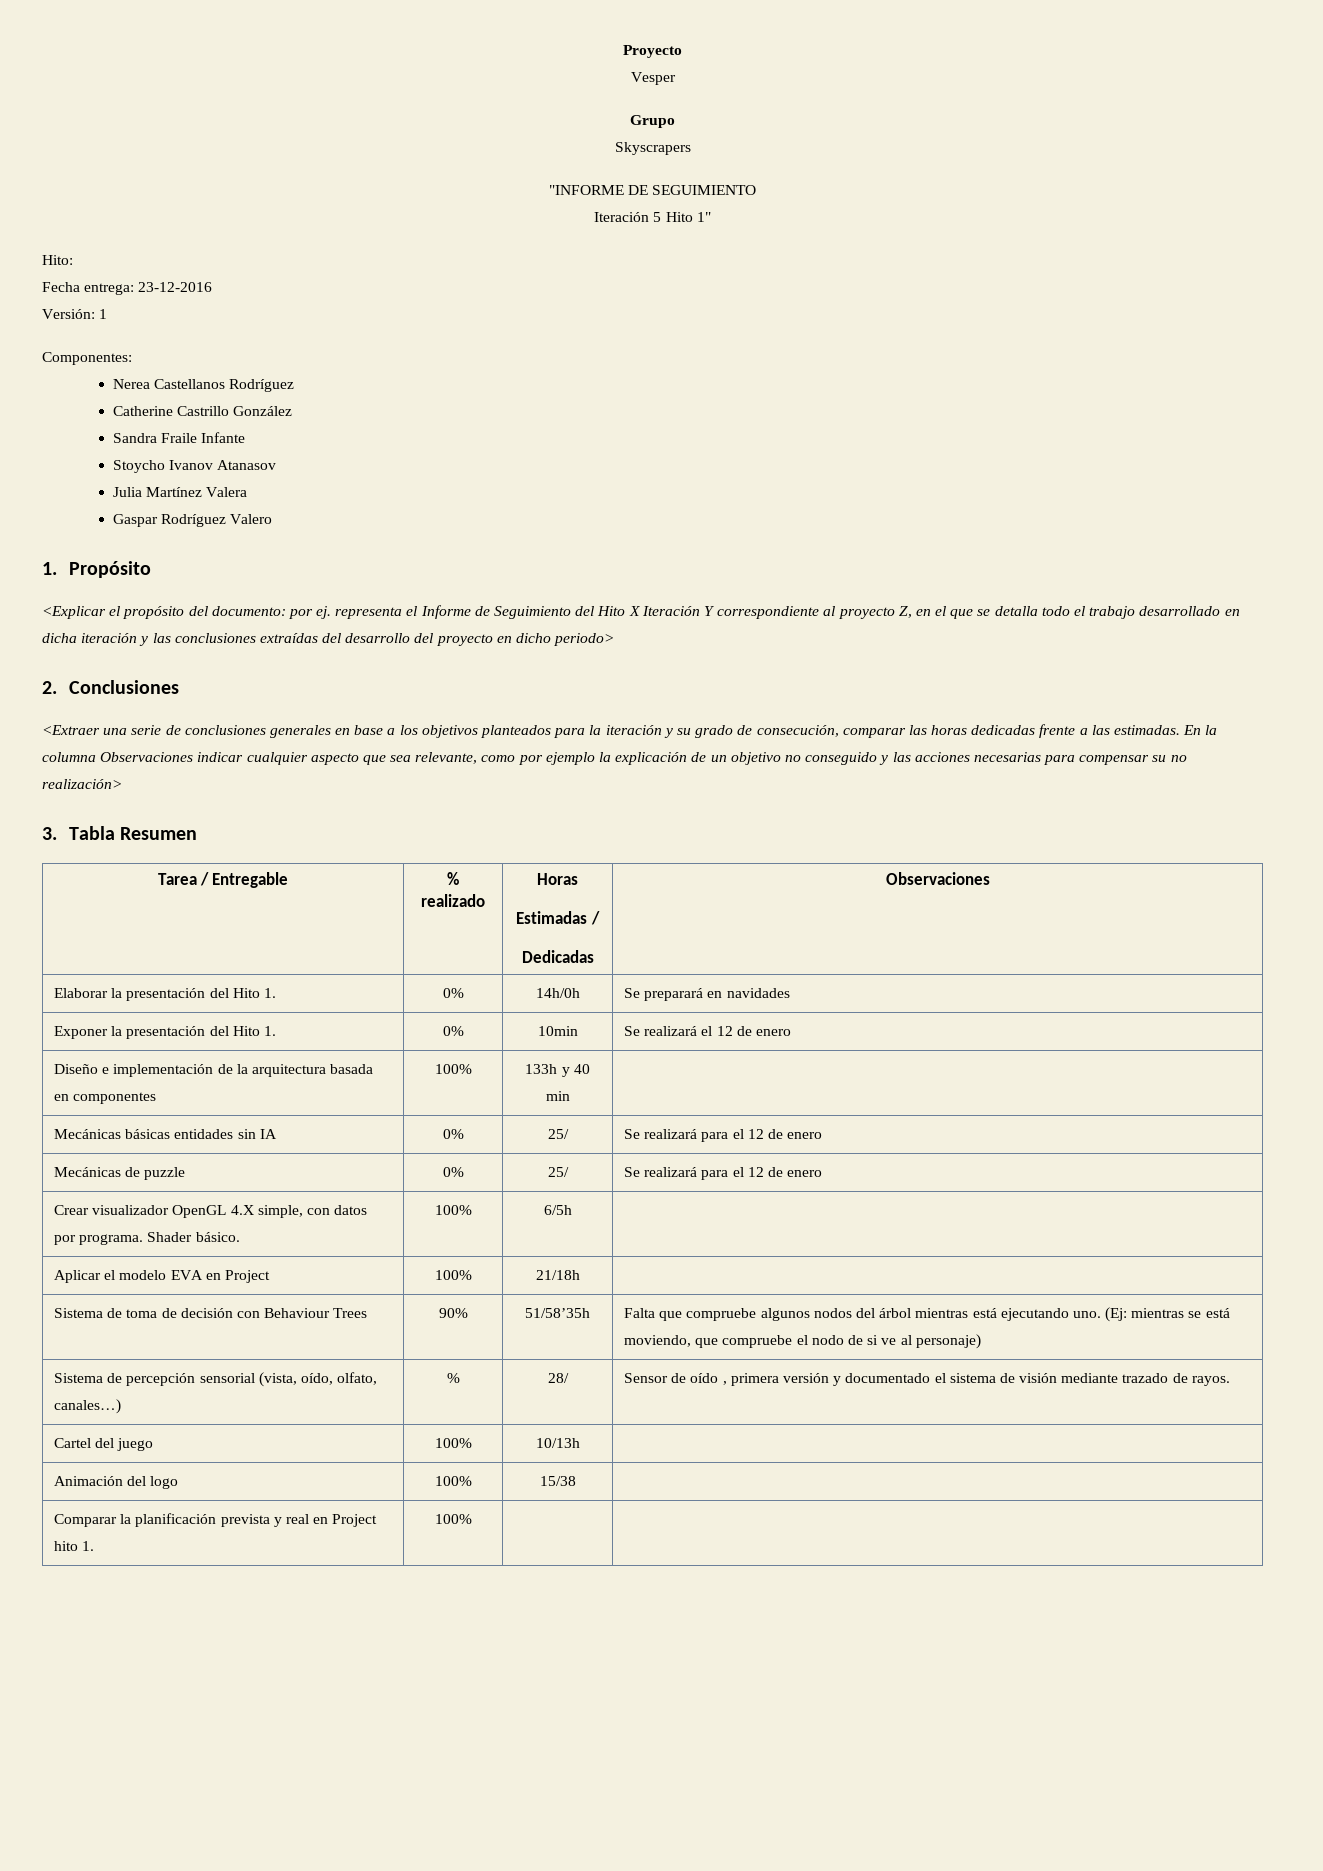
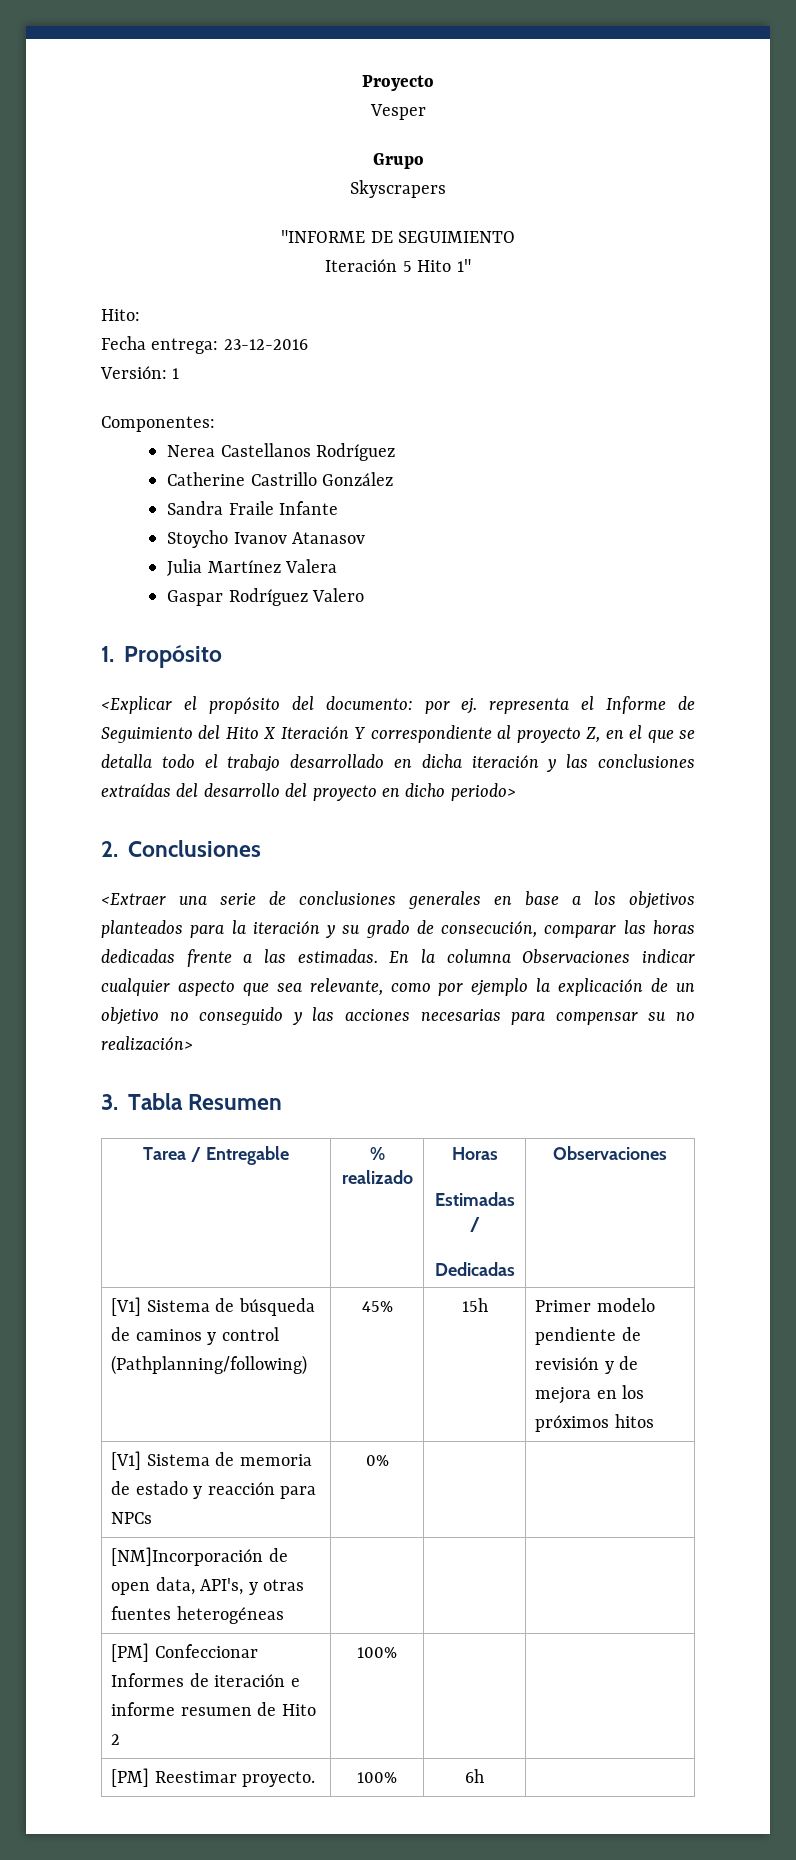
[54,988,276,1001] [442,988,464,998] [535,988,580,998] [624,988,790,1001] [54,1026,276,1039] [442,1026,464,1036] [537,1026,578,1036] [624,1026,791,1036] [54,1064,374,1077] [54,1092,157,1104] [434,1064,472,1074] [525,1064,590,1077] [545,1091,570,1101] [54,1129,277,1139] [442,1129,464,1139] [547,1129,569,1139] [624,1129,823,1142] [54,1167,186,1180] [442,1167,464,1177] [547,1167,569,1177] [624,1167,823,1180] [54,1205,368,1218] [54,1232,240,1245] [434,1205,472,1215] [543,1205,572,1215] [54,1270,270,1283] [434,1270,472,1280] [535,1270,580,1280] [54,1308,368,1318] [438,1308,468,1318] [525,1308,590,1318] [624,1307,1230,1322] [624,1334,981,1349] [54,1372,378,1387] [54,1399,122,1414] [446,1373,460,1383] [547,1373,569,1383] [624,1373,1230,1386] [54,1438,154,1451] [434,1438,472,1448] [535,1438,580,1448] [54,1476,179,1489] [434,1476,472,1486] [539,1476,576,1486] [54,1513,378,1527] [54,1541,95,1551] [434,1514,472,1524] Elaborar la presentación del Hito 1. | 0% | 14h/0h | Se preparará en navidades // Exponer la presentación del Hito 1. | 0% | 10min | Se realizará el 12 de enero // Diseño e implementación de la arquitectura basada en componentes | 100% | 133h y 40 min | // Mecánicas básicas entidades sin IA | 0% | 25/ | Se realizará para el 12 de enero // Mecánicas de puzzle | 0% | 25/ | Se realizará para el 12 de enero // Crear visualizador OpenGL 4.X simple, con datos por programa. Shader básico. | 100% | 6/5h | // Aplicar el modelo EVA en Project | 100% | 21/18h | // Sistema de toma de decisión con Behaviour Trees | 90% | 51/58’35h | Falta que compruebe algunos nodos del árbol mientras está ejecutando uno. (Ej: mientras se está moviendo, que compruebe el nodo de si ve al personaje) // Sistema de percepción sensorial (vista, oído, olfato, canales…) | % | 28/ | Sensor de oído , primera versión y documentado el sistema de visión mediante trazado de rayos. // Cartel del juego | 100% | 10/13h | // Animación del logo | 100% | 15/38 | // Comparar la planificación prevista y real en Project hito 1. | 100% | -> [111,1297,315,1316] [111,1327,279,1345] [111,1355,308,1375] [361,1301,393,1312] [461,1298,488,1312] [535,1298,655,1312] [535,1327,641,1345] [535,1356,639,1374] [535,1385,645,1404] [535,1414,654,1432] [111,1451,312,1470] [111,1481,316,1499] [111,1512,153,1524] [365,1455,389,1466] [111,1547,288,1566] [111,1577,304,1595] [111,1606,284,1624] [111,1643,258,1662] [111,1673,300,1687] [111,1702,316,1716] [111,1734,121,1745] [357,1647,397,1658] [111,1768,316,1787] [357,1772,397,1783] [465,1769,484,1783] [V1] Sistema de búsqueda de caminos y control (Pathplanning/following) | 45% | 15h | Primer modelo pendiente de revisión y de mejora en los próximos hitos // [V1] Sistema de memoria de estado y reacción para NPCs | 0% | | // [NM]Incorporación de open data, API's, y otras fuentes heterogéneas | | | // [PM] Confeccionar Informes de iteración e informe resumen de Hito 2 | 100% | | // [PM] Reestimar proyecto. | 100% | 6h

